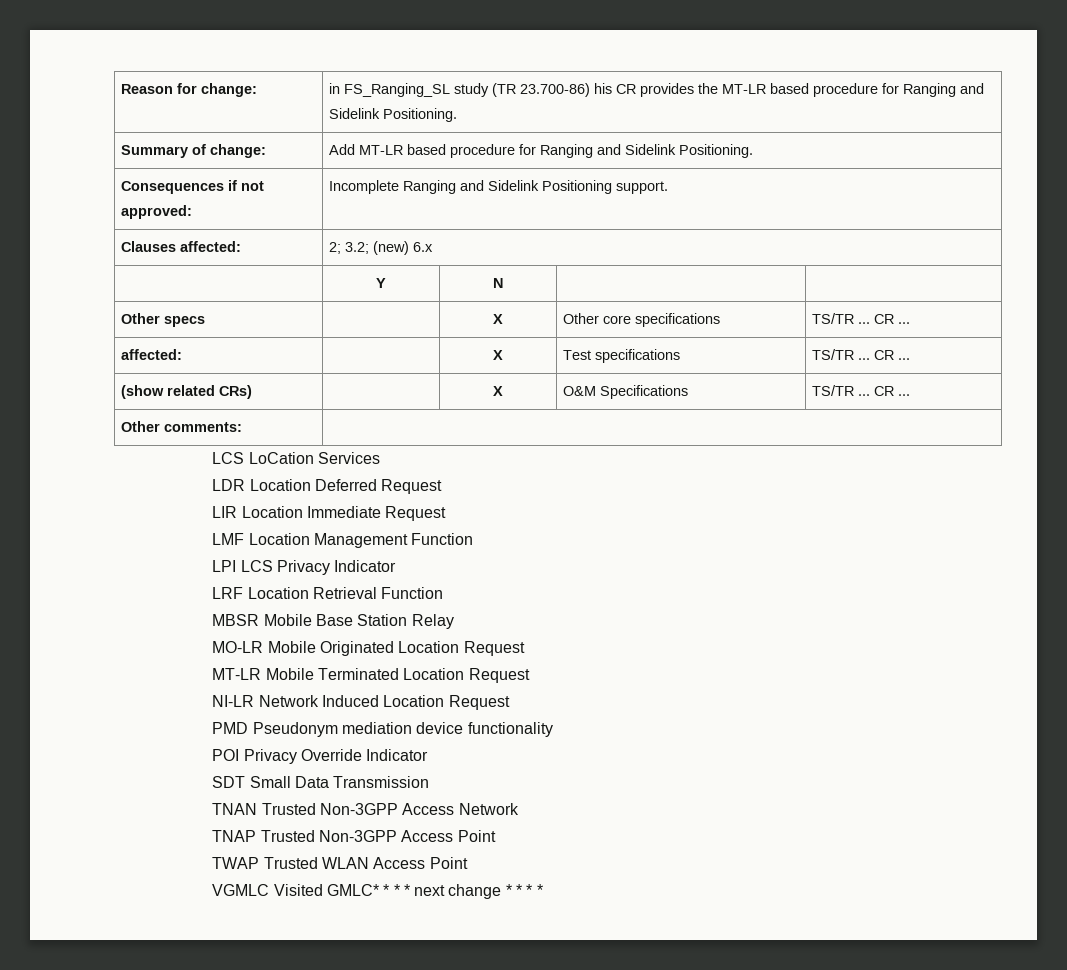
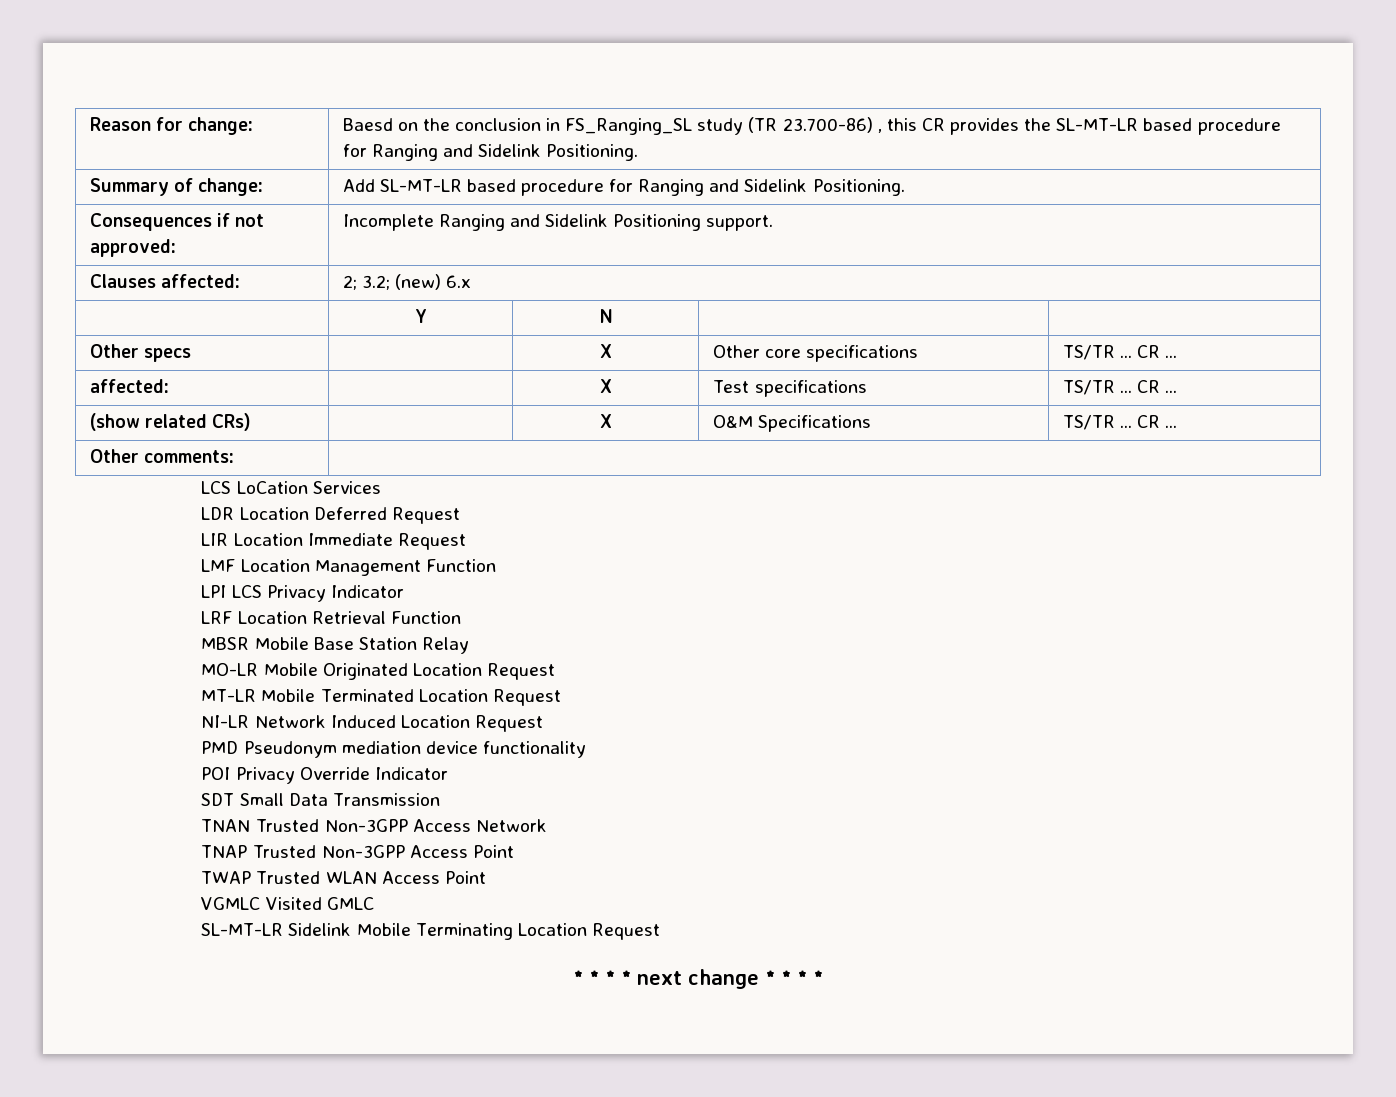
(257, 90) none -> [342,118,541,131] Baesd on the conclusion
[593,83,612,94] his -> [877,118,917,133] , this
[721,84,766,94] MT-LR -> [1056,118,1139,131] SL-MT-LR
[358,145,403,155] MT-LR -> [379,179,462,192] SL-MT-LR
[326,884,379,896] GMLC* -> [326,897,374,910] [201,923,660,940] [573,970,583,985] GMLC // SL-MT-LR Sidelink Mobile Terminating Location Request // *

